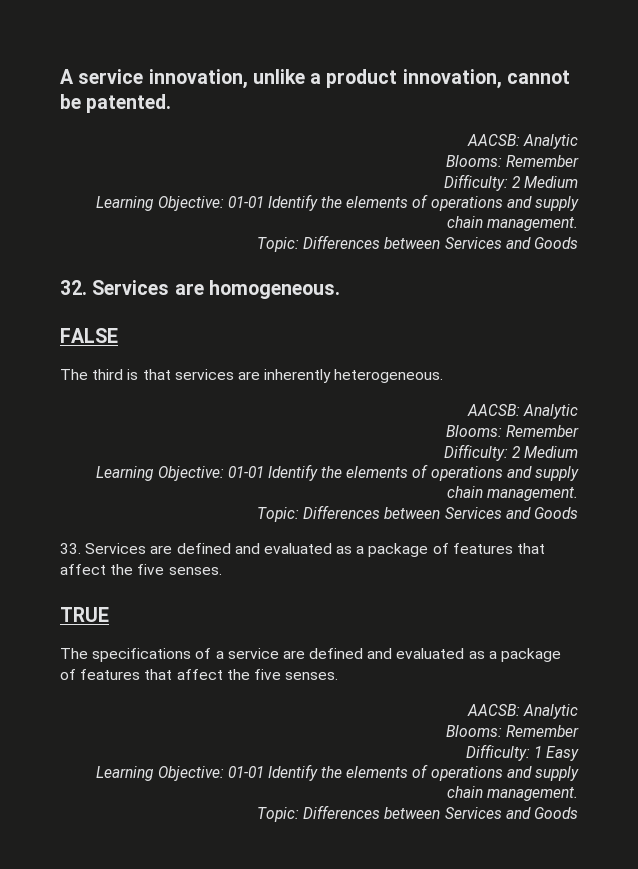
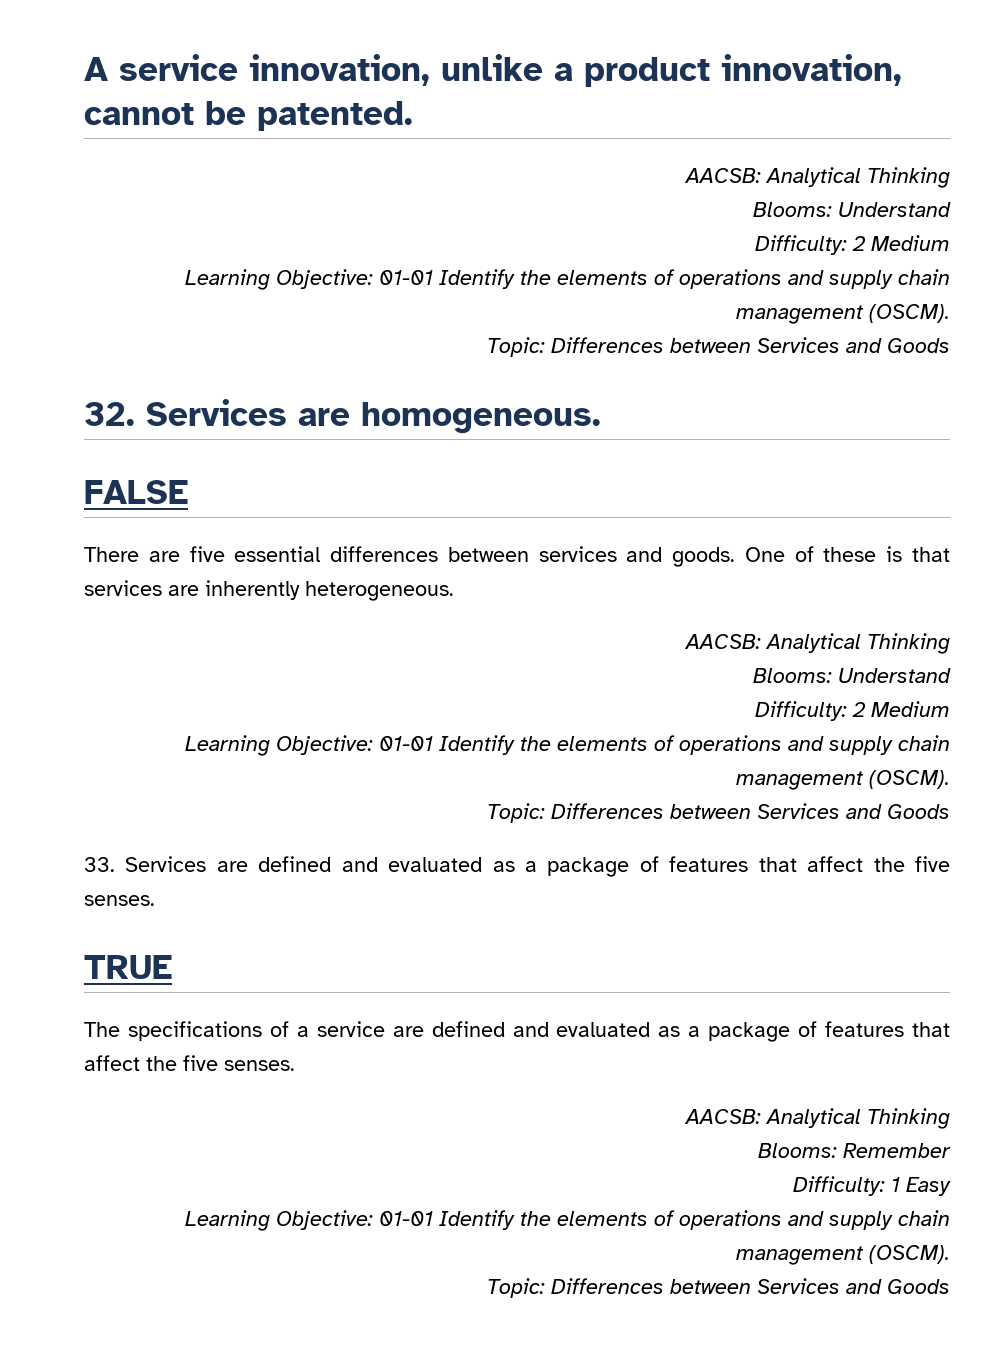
[523,134,578,149] [445,155,579,167] Analytic // Blooms: Remember -> [765,167,950,188] [753,202,951,217] Analytical Thinking // Blooms: Understand
[487,217,578,231] management. -> [736,304,950,324] management (OSCM).
[60,369,124,380] The third -> [84,546,877,567] There are five essential differences between services and goods. One of these
[523,404,578,419] [445,425,579,437] Analytic // Blooms: Remember -> [765,633,950,654] [753,668,951,683] Analytical Thinking // Blooms: Understand
[487,487,578,501] management. -> [736,770,950,790] management (OSCM).
[523,704,578,719] Analytic -> [765,1108,950,1129] Analytical Thinking
[487,787,578,801] management. -> [736,1245,950,1265] management (OSCM).

